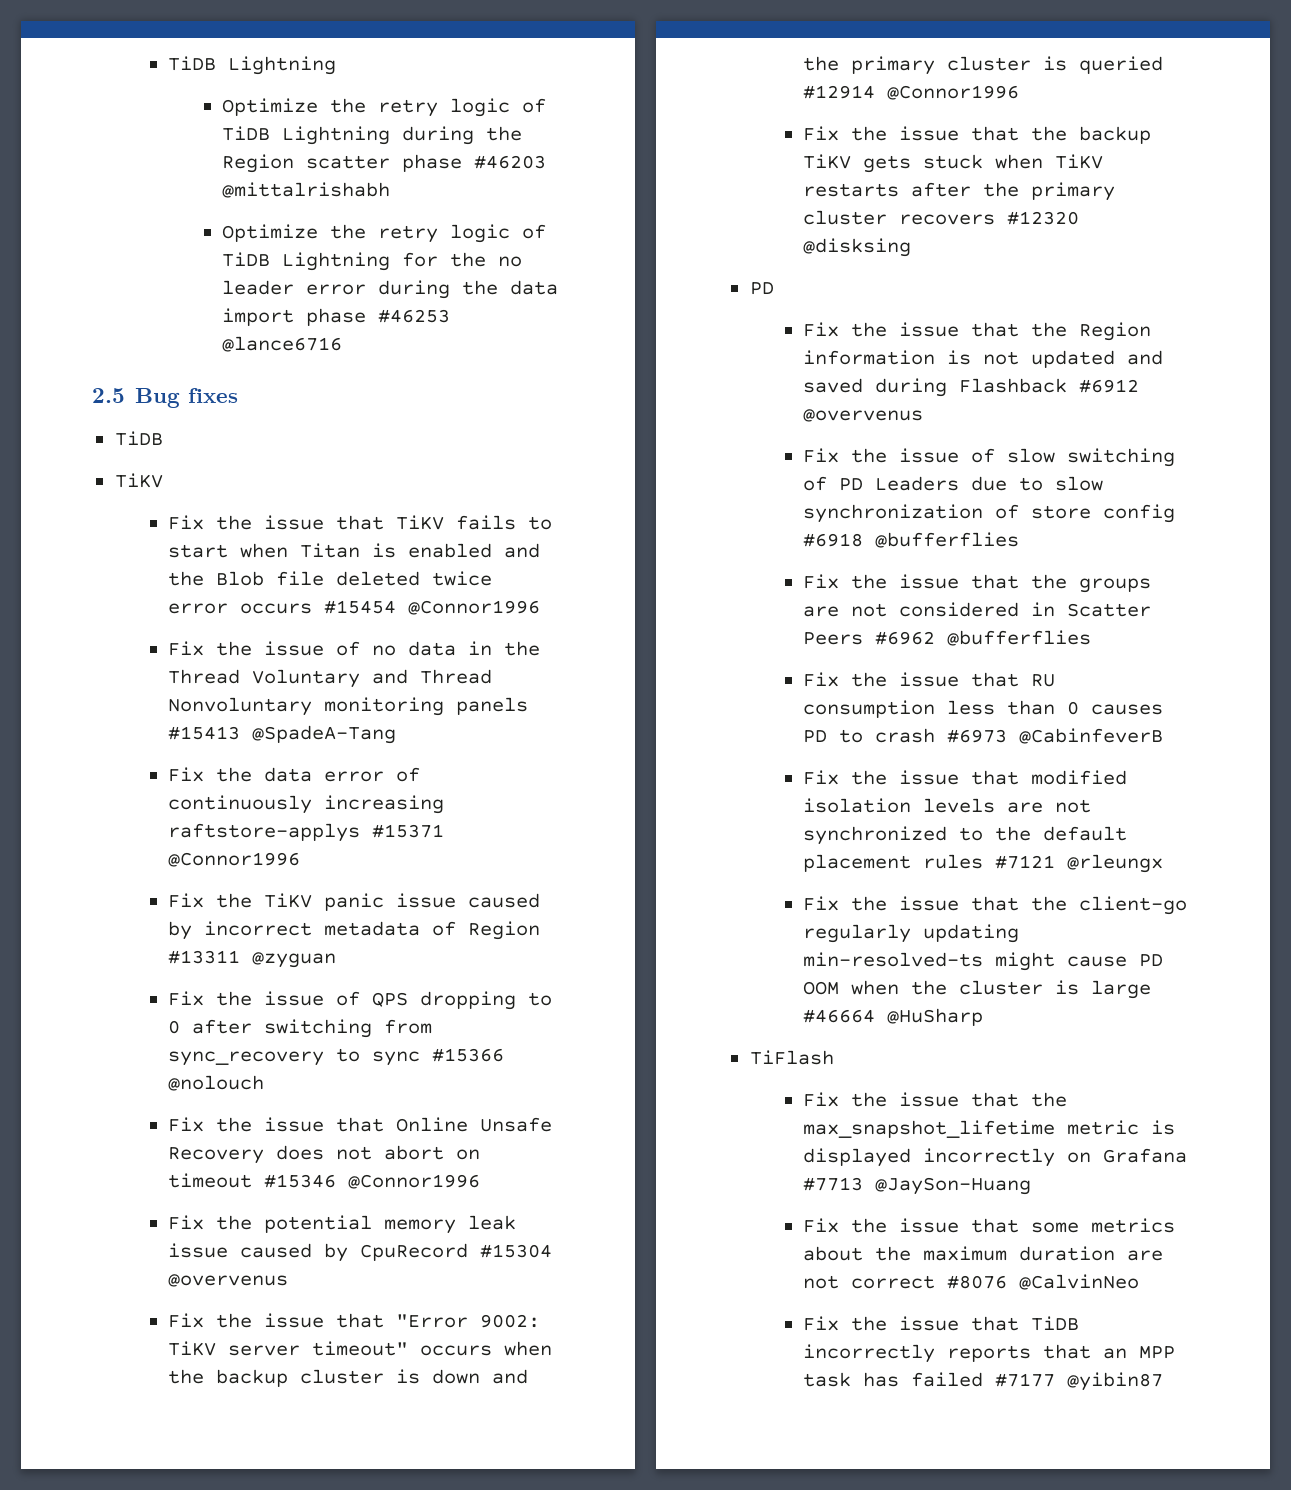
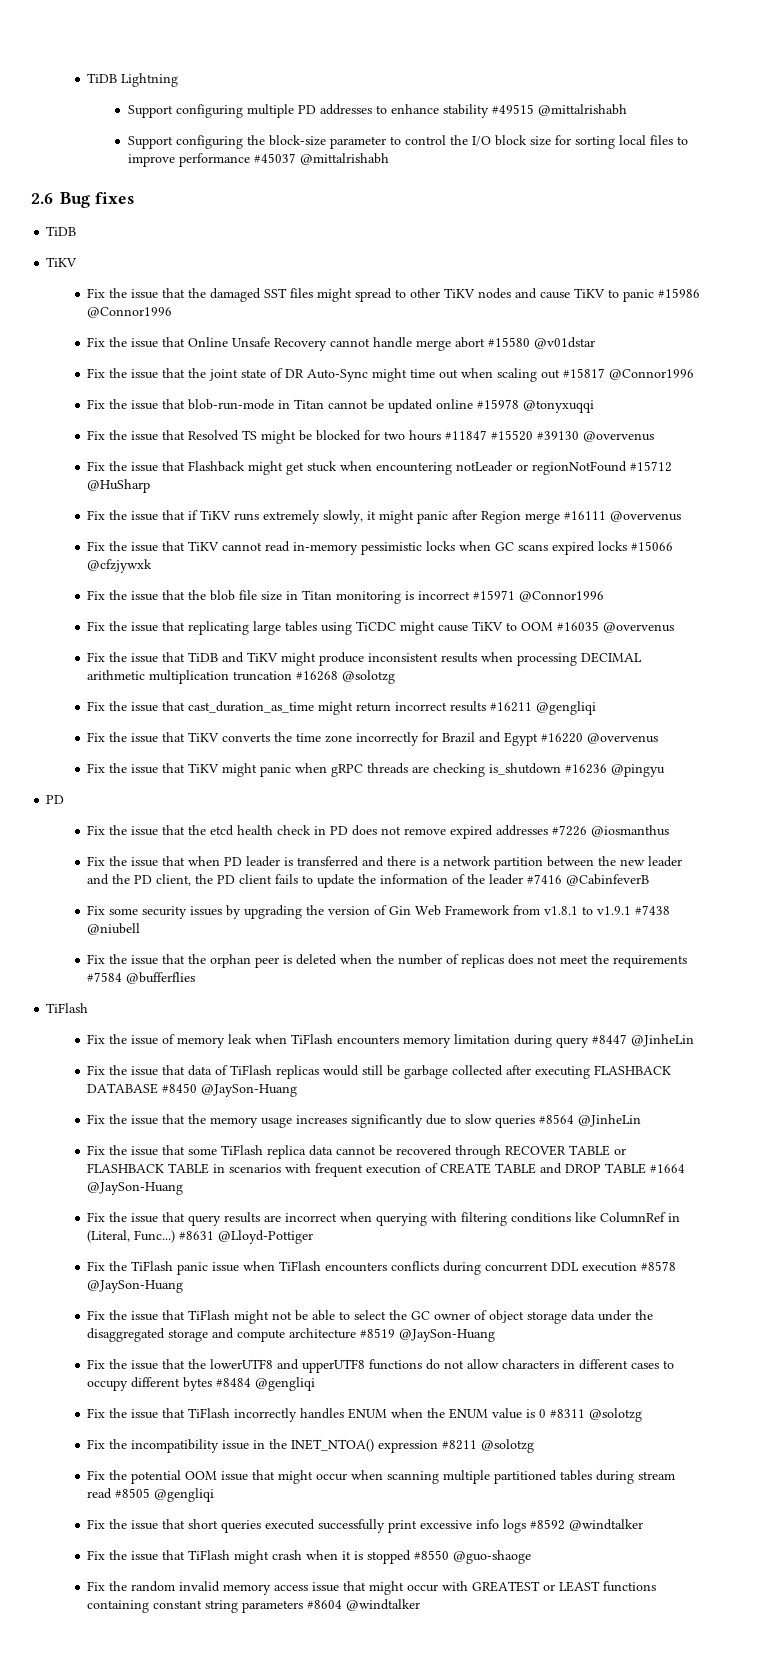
[222,98,547,117] [222,126,523,145] [222,154,547,173] [222,182,391,198] [222,224,547,243] [222,252,523,271] [222,280,559,299] [222,308,451,326] [222,336,343,352] [92,388,125,403] Optimize the retry logic of TiDB Lightning during the Region scatter phase #46203 @mittalrishabh // Optimize the retry logic of TiDB Lightning for the no leader error during the data import phase #46253 @lance6716 // 2.5 -> [127,104,627,118] [127,135,688,149] [127,153,389,167] [31,193,53,204] Support configuring multiple PD addresses to enhance stability #49515 @mittalrishabh // Support configuring the block-size parameter to control the I/O block size for sorting local files to improve performance #45037 @mittalrishabh // 2.6
[396,515,553,530] [168,543,541,558] [168,571,493,586] [168,600,541,615] [168,641,541,656] [168,669,493,688] [168,697,529,716] [168,725,397,744] [168,767,421,782] [168,795,445,814] [168,823,445,842] [168,852,301,867] [168,893,541,911] [168,921,541,940] [168,950,337,968] [168,991,553,1010] [168,1019,433,1038] [168,1048,505,1066] [168,1075,265,1091] TiKV fails to start when Titan is enabled and the Blob file deleted twice error occurs #15454 @Connor1996 // Fix the issue of no data in the Thread Voluntary and Thread Nonvoluntary monitoring panels #15413 @SpadeA-Tang // Fix the data error of continuously increasing raftstore-applys #15371 @Connor1996 // Fix the TiKV panic issue caused by incorrect metadata of Region #13311 @zyguan // Fix the issue of QPS dropping to 0 after switching from sync_recovery to sync #15366 @nolouch -> [188,288,701,302] [87,307,173,318] the damaged SST files might spread to other TiKV nodes and cause TiKV to panic #15986 @Connor1996
[276,1145,481,1160] [168,1173,481,1189] [168,1215,517,1234] [168,1243,553,1262] [168,1274,289,1287] [168,1313,541,1328] [168,1341,553,1356] [168,1369,529,1387] [803,56,1164,75] [803,85,1020,100] [803,126,1152,144] [803,154,1104,173] [803,182,1116,201] [803,210,1080,225] [803,238,912,257] does not abort on timeout #15346 @Connor1996 // Fix the potential memory leak issue caused by CpuRecord #15304 @overvenus // Fix the issue that "Error 9002: TiKV server timeout" occurs when the backup cluster is down and the primary cluster is queried #12914 @Connor1996 // Fix the issue that the backup TiKV gets stuck when TiKV restarts after the primary cluster recovers #12320 @disksing -> [330,337,596,351] [87,368,695,382] [87,399,595,413] [87,430,655,444] [87,461,673,475] [87,479,151,493] [87,510,682,524] [87,541,674,555] [87,559,153,573] [87,590,605,604] [87,621,675,635] [87,652,643,666] [87,670,396,684] [87,701,597,715] [87,732,659,746] [87,763,666,777] cannot handle merge abort #15580 @v01dstar // Fix the issue that the joint state of DR Auto-Sync might time out when scaling out #15817 @Connor1996 // Fix the issue that blob-run-mode in Titan cannot be updated online #15978 @tonyxuqqi // Fix the issue that Resolved TS might be blocked for two hours #11847 #15520 #39130 @overvenus // Fix the issue that Flashback might get stuck when encountering notLeader or regionNotFound #15712 @HuSharp // Fix the issue that if TiKV runs extremely slowly, it might panic after Region merge #16111 @overvenus // Fix the issue that TiKV cannot read in-memory pessimistic locks when GC scans expired locks #15066 @cfzjywxk // Fix the issue that the blob file size in Titan monitoring is incorrect #15971 @Connor1996 // Fix the issue that replicating large tables using TiCDC might cause TiKV to OOM #16035 @overvenus // Fix the issue that TiDB and TiKV might produce inconsistent results when processing DECIMAL arithmetic multiplication truncation #16268 @solotzg // Fix the issue that cast_duration_as_time might return incorrect results #16211 @gengliqi // Fix the issue that TiKV converts the time zone incorrectly for Brazil and Egypt #16220 @overvenus // Fix the issue that TiKV might panic when gRPC threads are checking is_shutdown #16236 @pingyu
[1079,322,1152,341] [803,350,1164,368] [803,378,1140,397] [803,409,924,422] [803,448,1176,467] [803,476,1104,491] [803,504,1176,523] [803,532,1020,548] [803,574,1152,593] [803,602,1152,617] [803,630,1092,646] [803,672,1056,687] [803,700,1164,718] [803,728,1164,744] [803,770,1128,785] [803,798,1092,813] [803,826,1128,845] [803,854,1164,873] [803,896,1188,915] [803,924,1020,943] [803,952,1164,971] [803,980,1152,999] [803,1008,984,1026] [749,1050,834,1065] [803,1092,1068,1107] [803,1120,1176,1138] [803,1148,1188,1167] [803,1177,1032,1195] [803,1218,1176,1233] [803,1246,1164,1261] [803,1274,1140,1290] [803,1316,1080,1331] [803,1344,1176,1363] [803,1372,1164,1391] Region information is not updated and saved during Flashback #6912 @overvenus // Fix the issue of slow switching of PD Leaders due to slow synchronization of store config #6918 @bufferflies // Fix the issue that the groups are not considered in Scatter Peers #6962 @bufferflies // Fix the issue that RU consumption less than 0 causes PD to crash #6973 @CabinfeverB // Fix the issue that modified isolation levels are not synchronized to the default placement rules #7121 @rleungx // Fix the issue that the client-go regularly updating min-resolved-ts might cause PD OOM when the cluster is large #46664 @HuSharp // TiFlash // Fix the issue that the max_snapshot_lifetime metric is displayed incorrectly on Grafana #7713 @JaySon-Huang // Fix the issue that some metrics about the maximum duration are not correct #8076 @CalvinNeo // Fix the issue that TiDB incorrectly reports that an MPP task has failed #7177 @yibin87 -> [210,825,670,839] [87,856,683,870] [87,874,650,888] [87,905,671,919] [87,923,141,935] [87,954,688,968] [87,972,196,984] [46,1003,89,1013] [87,1034,695,1048] [87,1065,672,1079] [87,1083,298,1097] [87,1114,642,1128] [87,1145,627,1159] [87,1163,686,1177] [87,1182,184,1195] [87,1212,681,1226] [87,1230,314,1244] [87,1261,677,1275] [87,1280,184,1293] [87,1310,654,1324] [87,1328,496,1342] [87,1359,675,1373] [87,1377,316,1391] [87,1408,643,1422] [87,1439,535,1453] [87,1470,676,1484] [87,1488,215,1502] [87,1519,644,1533] [87,1550,532,1564] [87,1581,657,1595] [87,1599,421,1613] etcd health check in PD does not remove expired addresses #7226 @iosmanthus // Fix the issue that when PD leader is transferred and there is a network partition between the new leader and the PD client, the PD client fails to update the information of the leader #7416 @CabinfeverB // Fix some security issues by upgrading the version of Gin Web Framework from v1.8.1 to v1.9.1 #7438 @niubell // Fix the issue that the orphan peer is deleted when the number of replicas does not meet the requirements #7584 @bufferflies // TiFlash // Fix the issue of memory leak when TiFlash encounters memory limitation during query #8447 @JinheLin // Fix the issue that data of TiFlash replicas would still be garbage collected after executing FLASHBACK DATABASE #8450 @JaySon-Huang // Fix the issue that the memory usage increases significantly due to slow queries #8564 @JinheLin // Fix the issue that some TiFlash replica data cannot be recovered through RECOVER TABLE or FLASHBACK TABLE in scenarios with frequent execution of CREATE TABLE and DROP TABLE #1664 @JaySon-Huang // Fix the issue that query results are incorrect when querying with filtering conditions like ColumnRef in (Literal, Func...) #8631 @Lloyd-Pottiger // Fix the TiFlash panic issue when TiFlash encounters conflicts during concurrent DDL execution #8578 @JaySon-Huang // Fix the issue that TiFlash might not be able to select the GC owner of object storage data under the disaggregated storage and compute architecture #8519 @JaySon-Huang // Fix the issue that the lowerUTF8 and upperUTF8 functions do not allow characters in different cases to occupy different bytes #8484 @gengliqi // Fix the issue that TiFlash incorrectly handles ENUM when the ENUM value is 0 #8311 @solotzg // Fix the incompatibility issue in the INET_NTOA() expression #8211 @solotzg // Fix the potential OOM issue that might occur when scanning multiple partitioned tables during stream read #8505 @gengliqi // Fix the issue that short queries executed successfully print excessive info logs #8592 @windtalker // Fix the issue that TiFlash might crash when it is stopped #8550 @guo-shaoge // Fix the random invalid memory access issue that might occur with GREATEST or LEAST functions containing constant string parameters #8604 @windtalker

